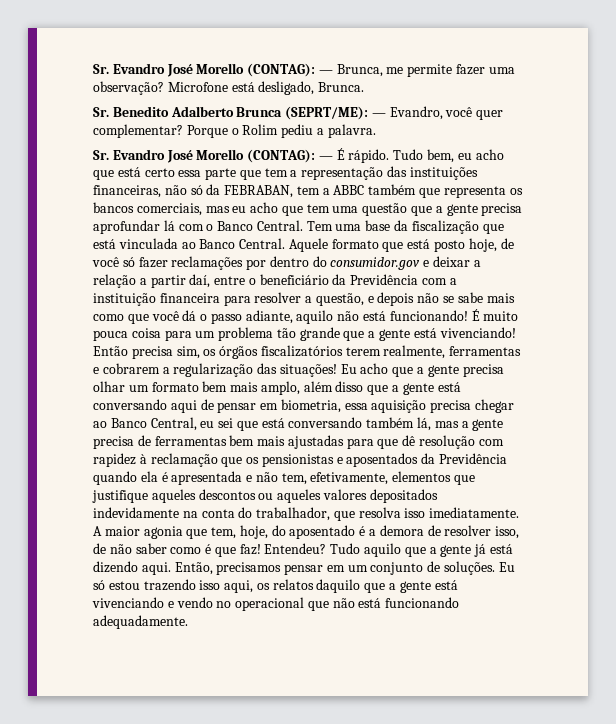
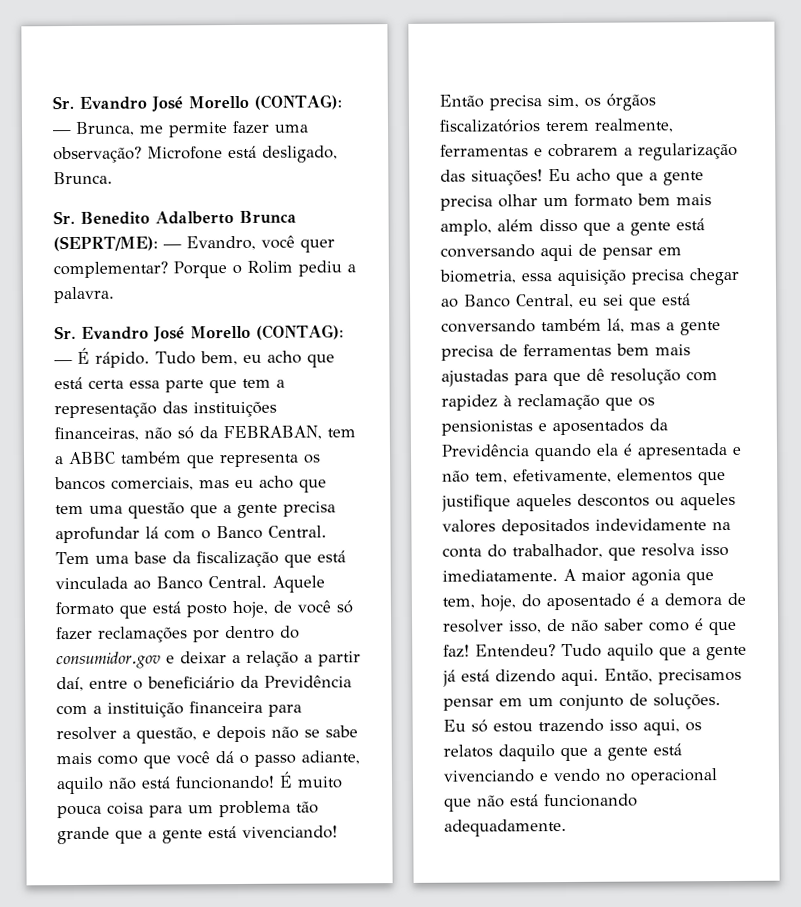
[144,168,175,177] certo -> [88,379,124,389] certa

